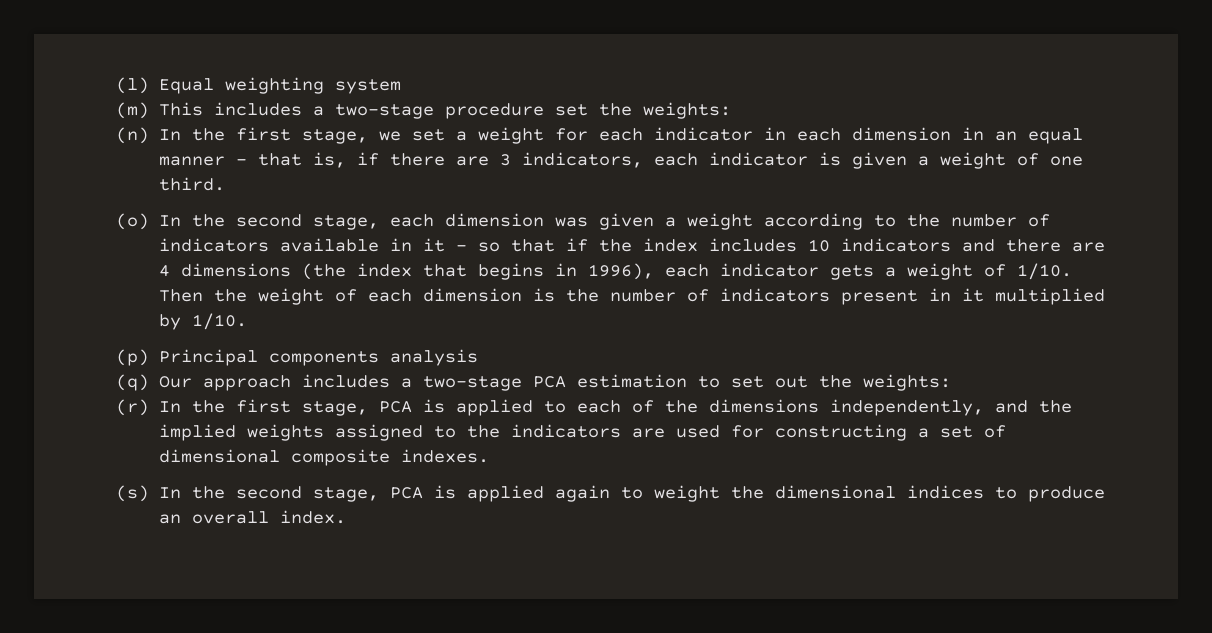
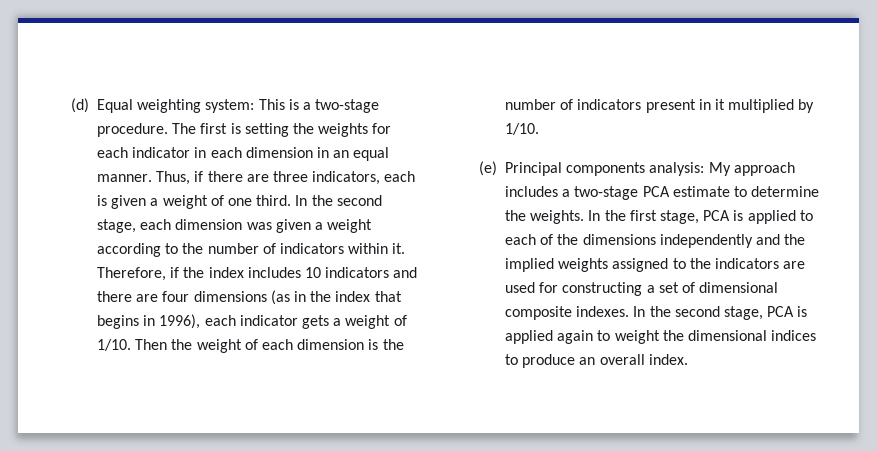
[116,77,150,94] (l) -> [71,98,90,113] (d)
[334,79,401,94] [116,102,731,119] [116,127,544,144] system // (m) This includes a two-stage procedure set the weights: // (n) In the first stage, we set a weight -> [205,99,380,113] [97,123,369,137] system: This is a two-stage procedure. The first is setting the weights
[158,152,346,168] manner - that is, -> [97,171,191,185] manner. Thus,
[499,154,511,166] 3 -> [272,171,308,182] three
[708,152,808,166] indicator -> (416, 176) none
[116,213,150,230] // (o) -> (292, 200) none
[279,238,555,252] available in it - so that -> [348,243,406,254] [97,267,167,281] within it. Therefore,
[158,263,346,280] 4 dimensions (the -> [162,290,332,305] four dimensions (as in the
[116,349,150,366] (p) -> [479,161,498,176] (e)
[389,349,478,366] [116,374,192,391] analysis // (q) Our -> [649,162,731,176] analysis: My
[576,374,951,391] [116,399,150,416] estimation to set out the weights: // (r) -> [672,186,820,197] [505,210,585,224] estimate to determine the weights.
[829,399,984,416] independently, -> [659,234,753,248] independently
[116,485,150,502] // (s) -> (630, 311) none

